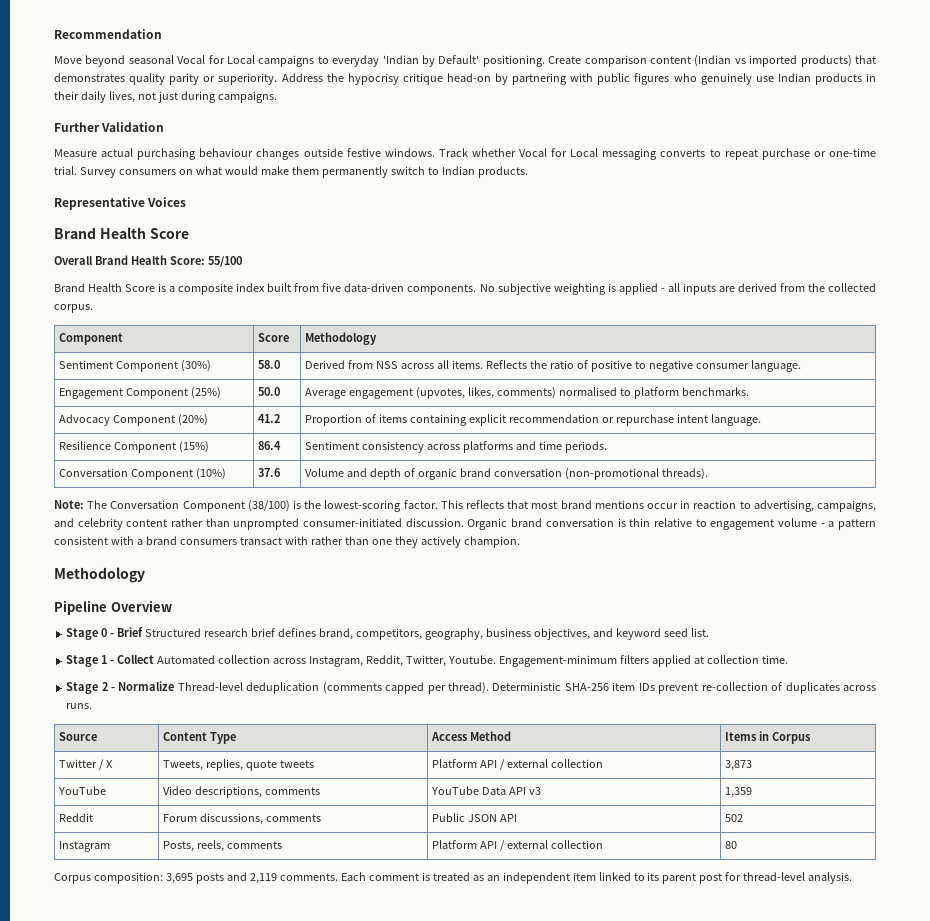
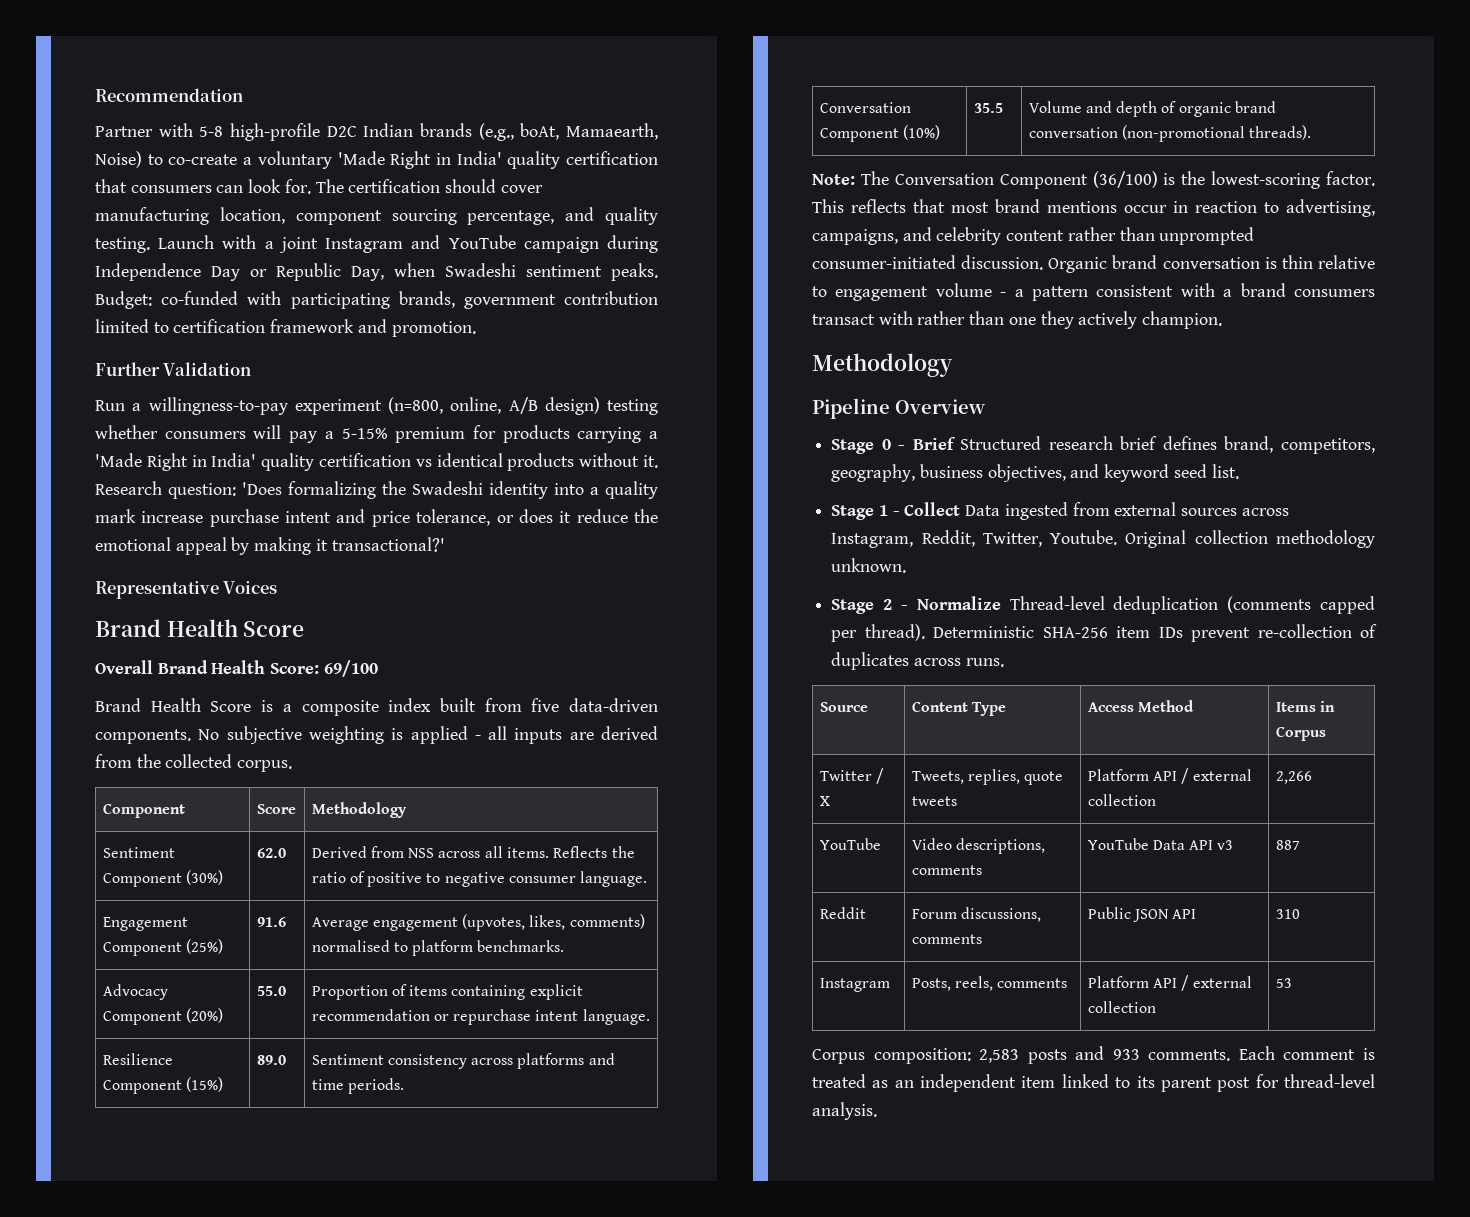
[54,55,876,67] [54,73,877,85] [54,91,277,103] [54,122,165,132] [54,148,877,160] [54,166,528,178] Move beyond seasonal Vocal for Local campaigns to everyday 'Indian by Default' positioning. Create comparison content (Indian vs imported products) that demonstrates quality parity or superiority. Address the hypocrisy critique head-on by partnering with public figures who genuinely use Indian products in their daily lives, not just during campaigns. // Further Validation // Measure actual purchasing behaviour changes outside festive windows. Track whether Vocal for Local messaging converts to repeat purchase or one-time trial. Survey consumers on what would make them permanently switch to Indian products. -> [95,123,658,141] [95,151,658,169] [95,179,543,194] [95,207,658,225] [95,235,658,253] [95,263,658,281] [95,291,658,309] [95,319,476,337] [95,362,252,376] [95,397,658,415] [95,425,658,443] [95,453,658,471] [95,481,658,499] [95,509,659,527] [95,537,445,555] Partner with 5-8 high-profile D2C Indian brands (e.g., boAt, Mamaearth, Noise) to co-create a voluntary 'Made Right in India' quality certification that consumers can look for. The certification should cover manufacturing location, component sourcing percentage, and quality testing. Launch with a joint Instagram and YouTube campaign during Independence Day or Republic Day, when Swadeshi sentiment peaks. Budget: co-funded with participating brands, government contribution limited to certification framework and promotion. // Further Validation // Run a willingness-to-pay experiment (n=800, online, A/B design) testing whether consumers will pay a 5-15% premium for products carrying a 'Made Right in India' quality certification vs identical products without it. Research question: 'Does formalizing the Swadeshi identity into a quality mark increase purchase intent and price tolerance, or does it reduce the emotional appeal by making it transactional?'
[207,256,242,267] 55/100 -> [323,660,378,677] 69/100
[258,360,281,369] 58.0 -> [256,848,286,858] 62.0
[258,387,281,396] 50.0 -> [256,917,286,927] 91.6
[258,414,281,423] 41.2 -> [256,986,286,996] 55.0
[258,441,282,450] 86.4 -> [256,1055,286,1065] 89.0
[258,468,282,477] 37.6 -> [973,103,1003,113] 35.5
[247,500,290,512] (38/100) -> [1092,171,1158,188] (36/100)
[156,655,270,664] Automated collection -> [965,502,1238,520] Data ingested from external sources
[498,655,788,667] Engagement-minimum filters applied at collection time. -> [1125,530,1375,548] [831,558,907,573] Original collection methodology unknown.
[725,760,753,771] 3,873 -> [1275,771,1312,784] 2,266
[725,787,753,798] 1,359 -> [1275,840,1300,850] 887
[725,814,744,822] 502 -> [1275,909,1300,919] 310
[725,841,738,849] 80 -> [1275,978,1292,988] 53
[165,873,193,884] 3,695 -> [979,1049,1020,1063] 2,583
[249,873,277,884] 2,119 -> [1112,1049,1140,1060] 933

